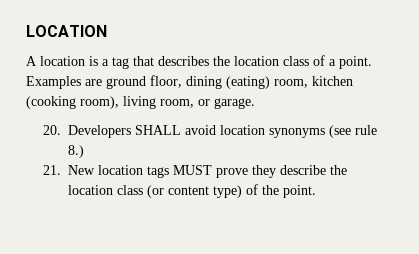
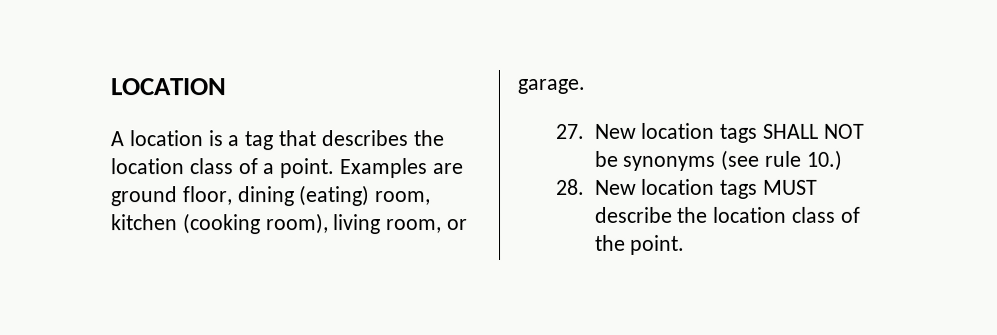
[43,125,266,138] 20. Developers SHALL avoid location -> [554,122,864,143] [593,150,618,167] 27. New location tags SHALL NOT be
[68,145,85,158] [43,165,62,175] 8.) // 21. -> [805,149,843,171] [555,178,585,195] 10.) // 28.
[216,165,277,178] prove they -> (818, 187) none
[147,185,243,198] (or content type) -> (836, 214) none

